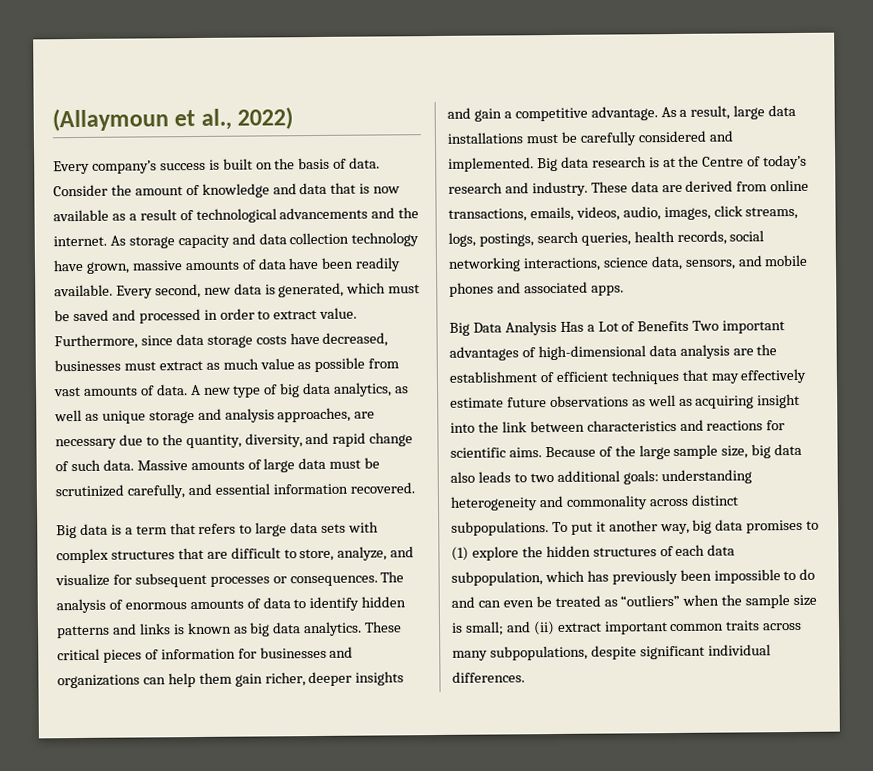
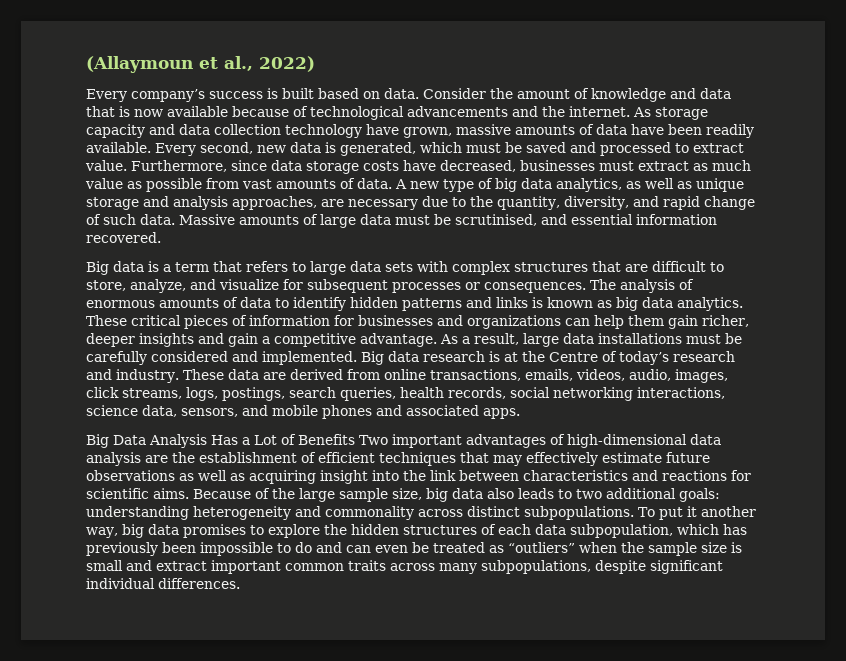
[255,157,348,170] on the basis of -> [318,88,380,99] based on
[111,209,177,221] as a result -> [232,106,289,117] because
[203,308,255,320] in order -> (671, 149) none
[55,484,185,499] scrutinized carefully, -> [455,214,537,226] scrutinised,
[451,546,469,561] (1) -> (264, 530) none
[464,621,555,636] small; and (ii) -> [86,560,152,571] small and

